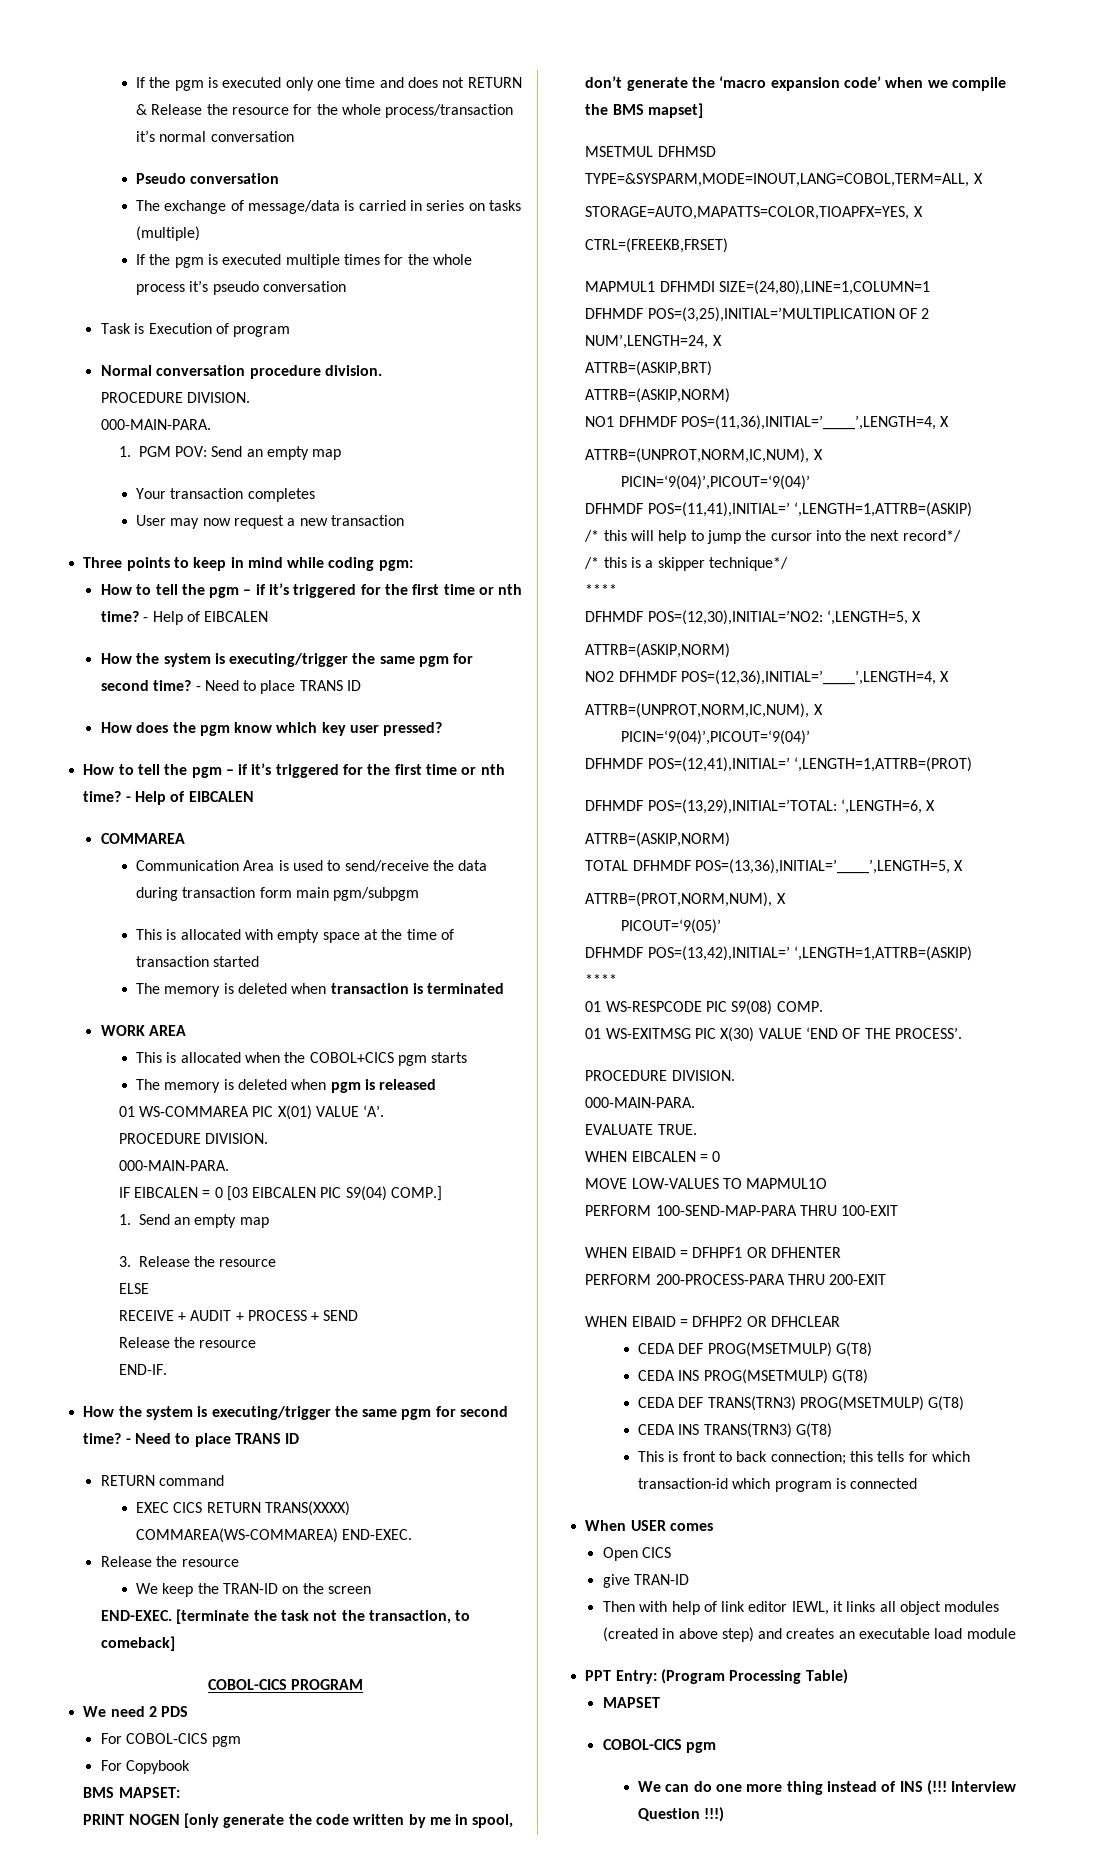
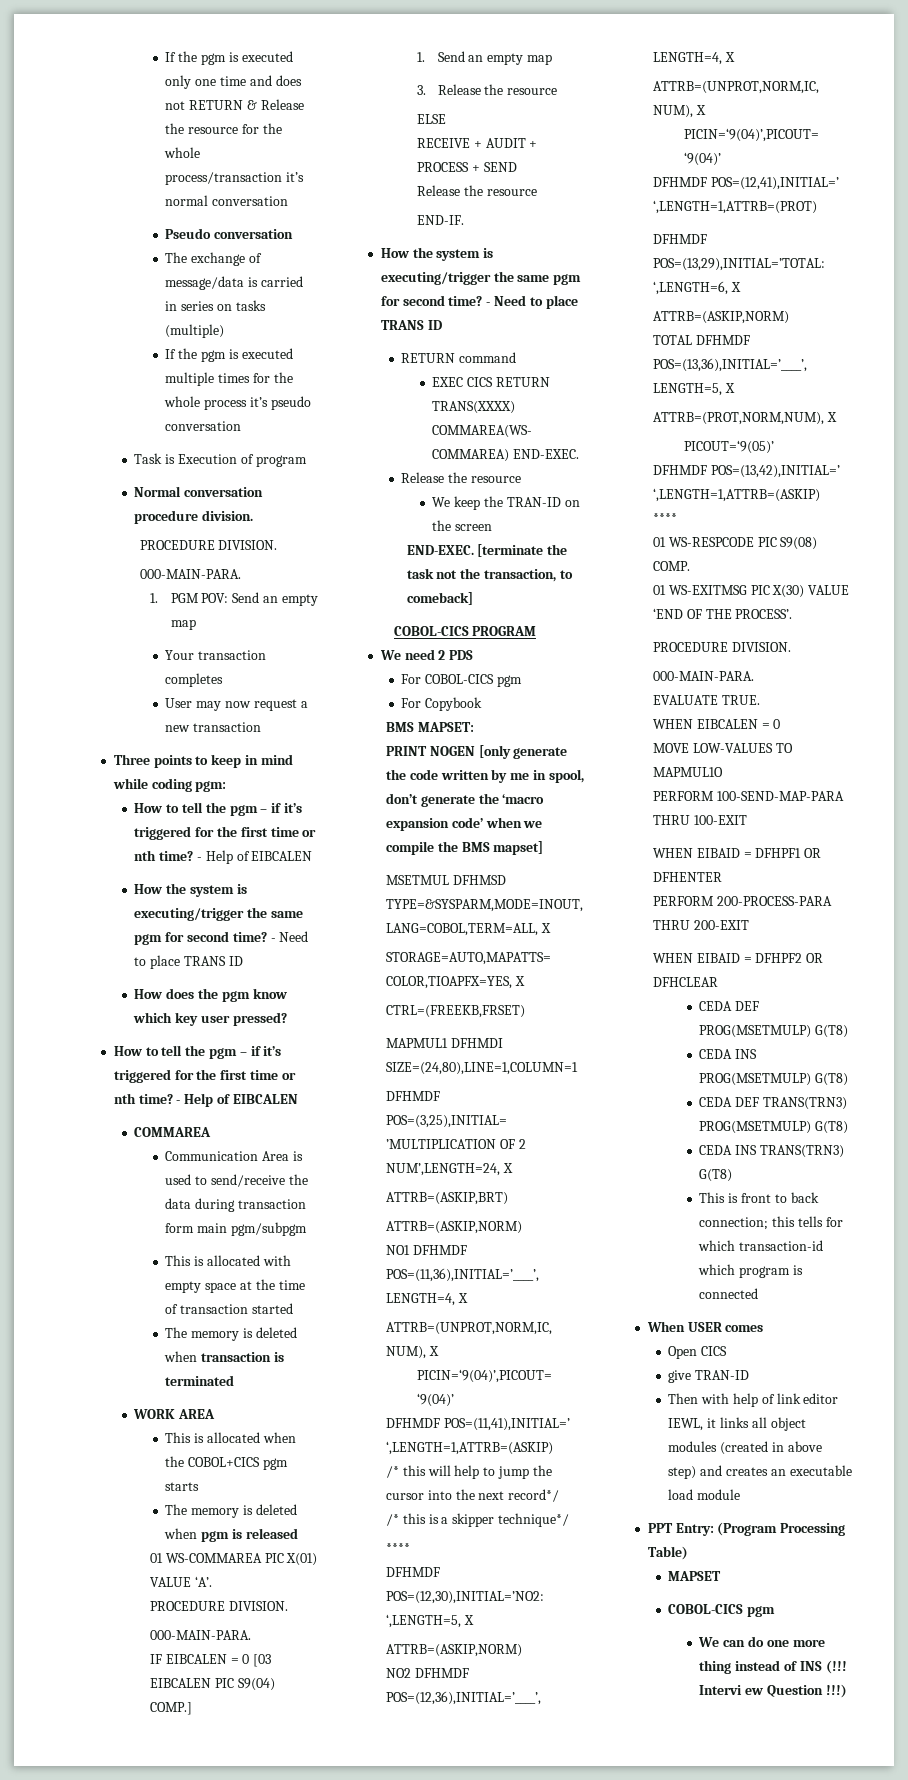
[951,1781,1017,1792] Interview -> [699,1685,764,1695] Intervi ew

